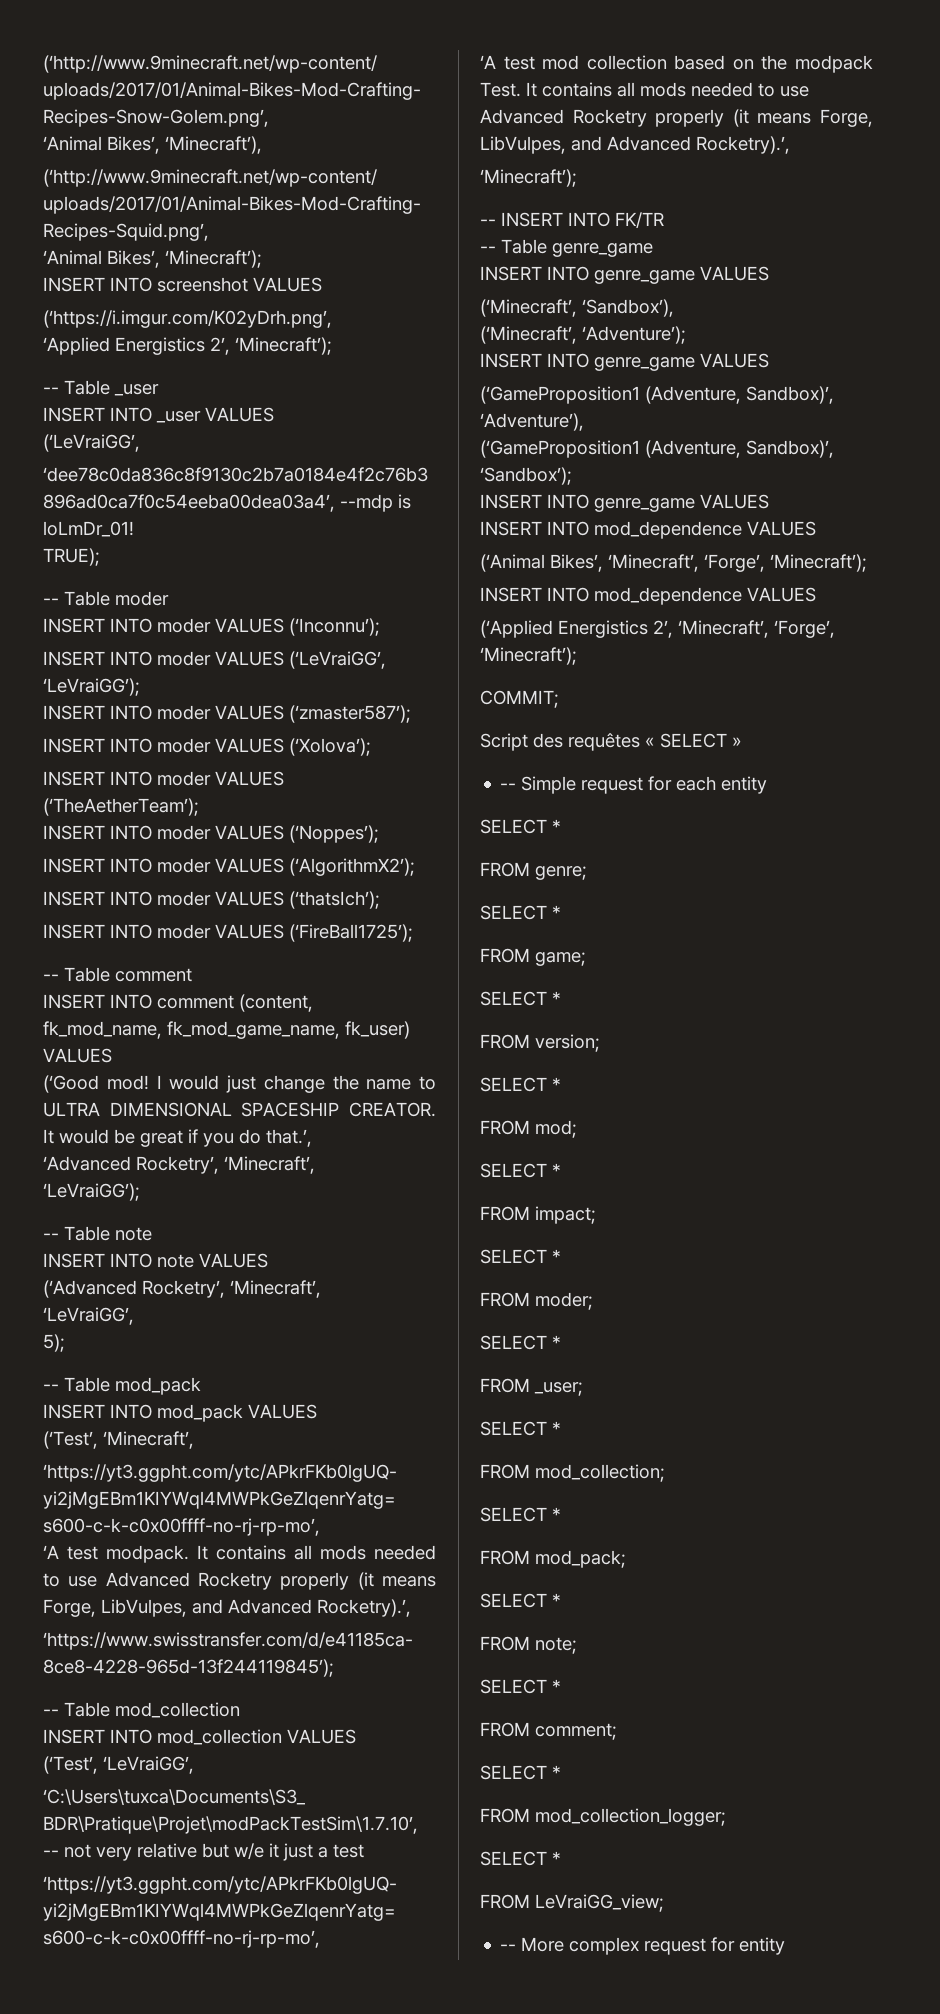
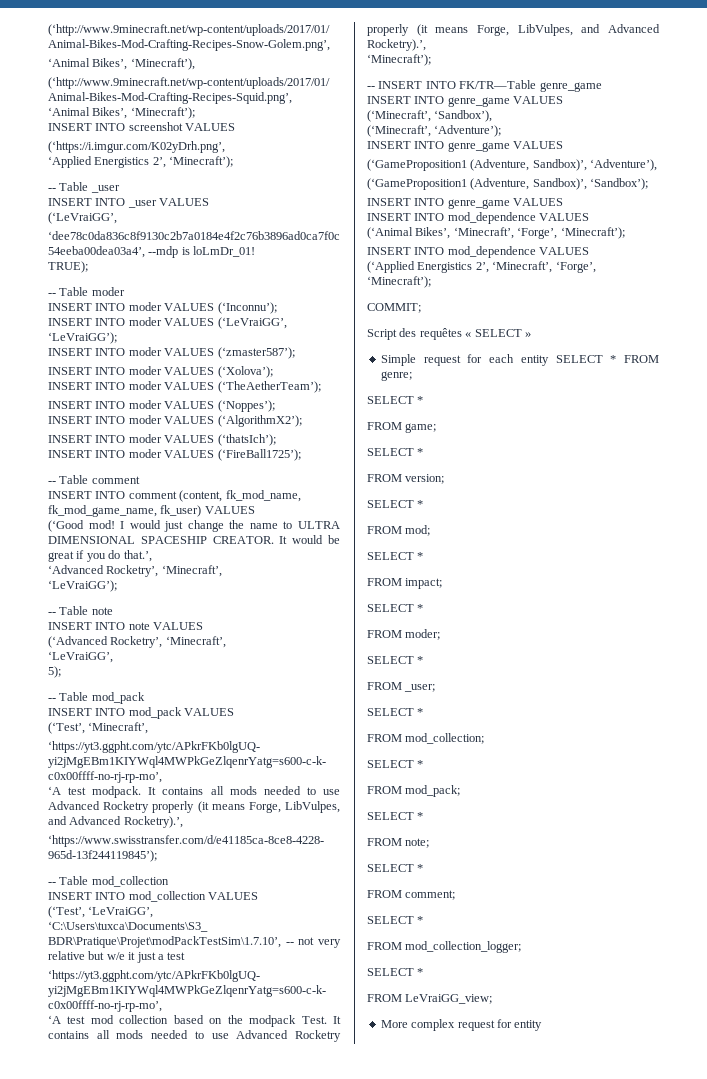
[615,212,664,228] [480,239,547,254] FK/TR // -- Table -> [459,80,537,89] FK/TR—Table
[500,783,517,790] -- -> (531, 334) none
[480,819,561,834] // SELECT * // -> [555,355,617,363] SELECT *
[500,1944,517,1951] -- -> (493, 999) none

